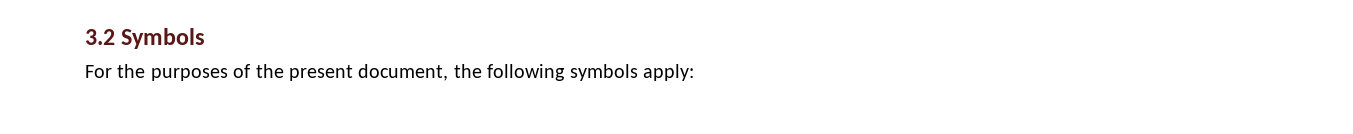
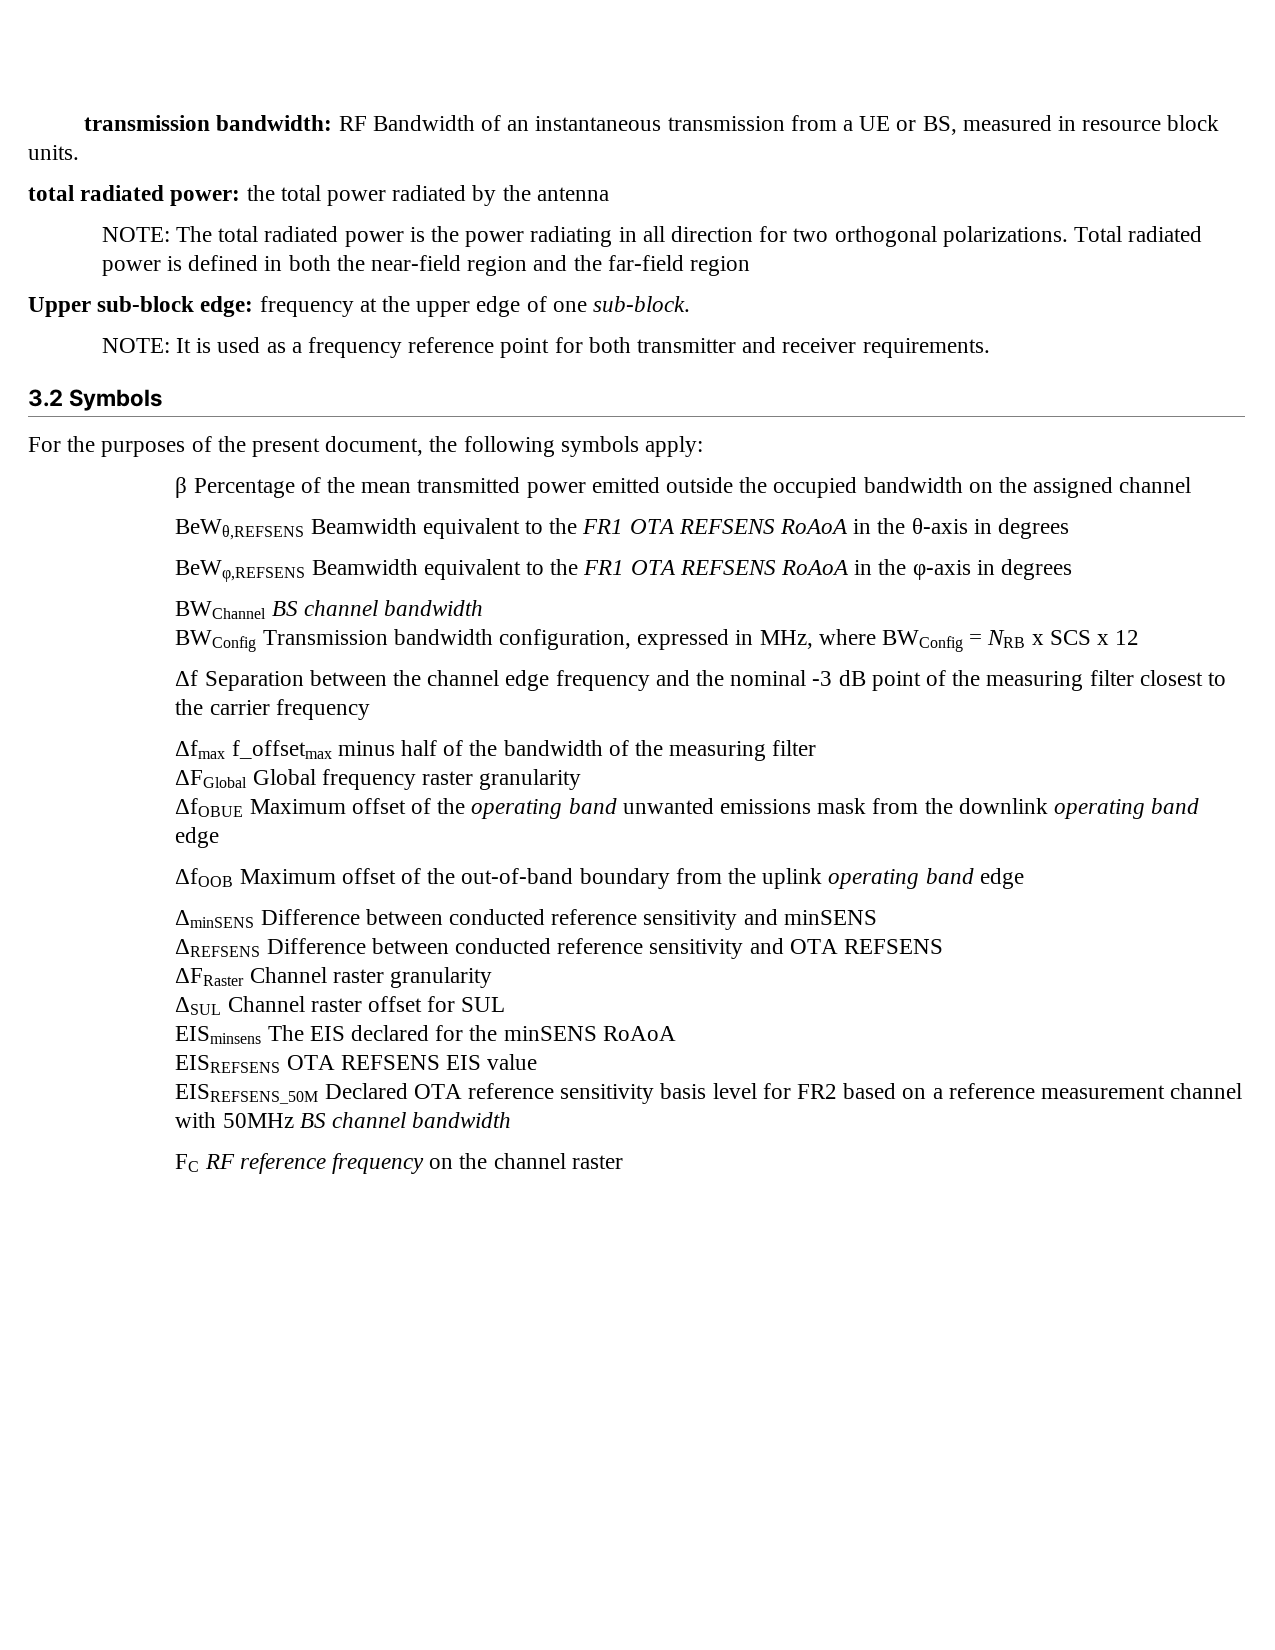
(85, 37) none -> [84,115,1220,135] [28,145,79,160] [28,185,609,206] [101,226,1203,247] [101,255,750,276] [28,296,691,317] [101,337,990,358] transmission bandwidth: RF Bandwidth of an instantaneous transmission from a UE or BS, measured in resource block units. // total radiated power: the total power radiated by the antenna // NOTE: The total radiated power is the power radiating in all direction for two orthogonal polarizations. Total radiated power is defined in both the near-field region and the far-field region // Upper sub-block edge: frequency at the upper edge of one sub-block. // NOTE: It is used as a frequency reference point for both transmitter and receiver requirements. //
(694, 72) none -> [175,477,1192,498] [175,518,1070,540] [175,559,1073,582] [175,600,483,619] [175,629,1140,652] [175,670,1227,691] [175,699,370,720] [175,740,817,761] [175,769,582,790] [175,798,1200,819] [175,827,220,848] [175,868,1024,889] [175,909,877,930] [175,938,943,959] [175,967,492,988] [175,996,506,1015] [175,1025,676,1044] [175,1054,538,1073] [175,1083,1243,1104] [175,1112,512,1128] [175,1153,623,1174] // β Percentage of the mean transmitted power emitted outside the occupied bandwidth on the assigned channel // BeWθ,REFSENS Beamwidth equivalent to the FR1 OTA REFSENS RoAoA in the θ-axis in degrees // BeWφ,REFSENS Beamwidth equivalent to the FR1 OTA REFSENS RoAoA in the φ-axis in degrees // BWChannel BS channel bandwidth // BWConfig Transmission bandwidth configuration, expressed in MHz, where BWConfig = NRB x SCS x 12 // Δf Separation between the channel edge frequency and the nominal -3 dB point of the measuring filter closest to the carrier frequency // Δfmax f_offsetmax minus half of the bandwidth of the measuring filter // ΔFGlobal Global frequency raster granularity // ΔfOBUE Maximum offset of the operating band unwanted emissions mask from the downlink operating band edge // ΔfOOB Maximum offset of the out-of-band boundary from the uplink operating band edge // ΔminSENS Difference between conducted reference sensitivity and minSENS // ΔREFSENS Difference between conducted reference sensitivity and OTA REFSENS // ΔFRaster Channel raster granularity // ΔSUL Channel raster offset for SUL // EISminsens The EIS declared for the minSENS RoAoA // EISREFSENS OTA REFSENS EIS value // EISREFSENS_50M Declared OTA reference sensitivity basis level for FR2 based on a reference measurement channel with 50MHz BS channel bandwidth // FC RF reference frequency on the channel raster

